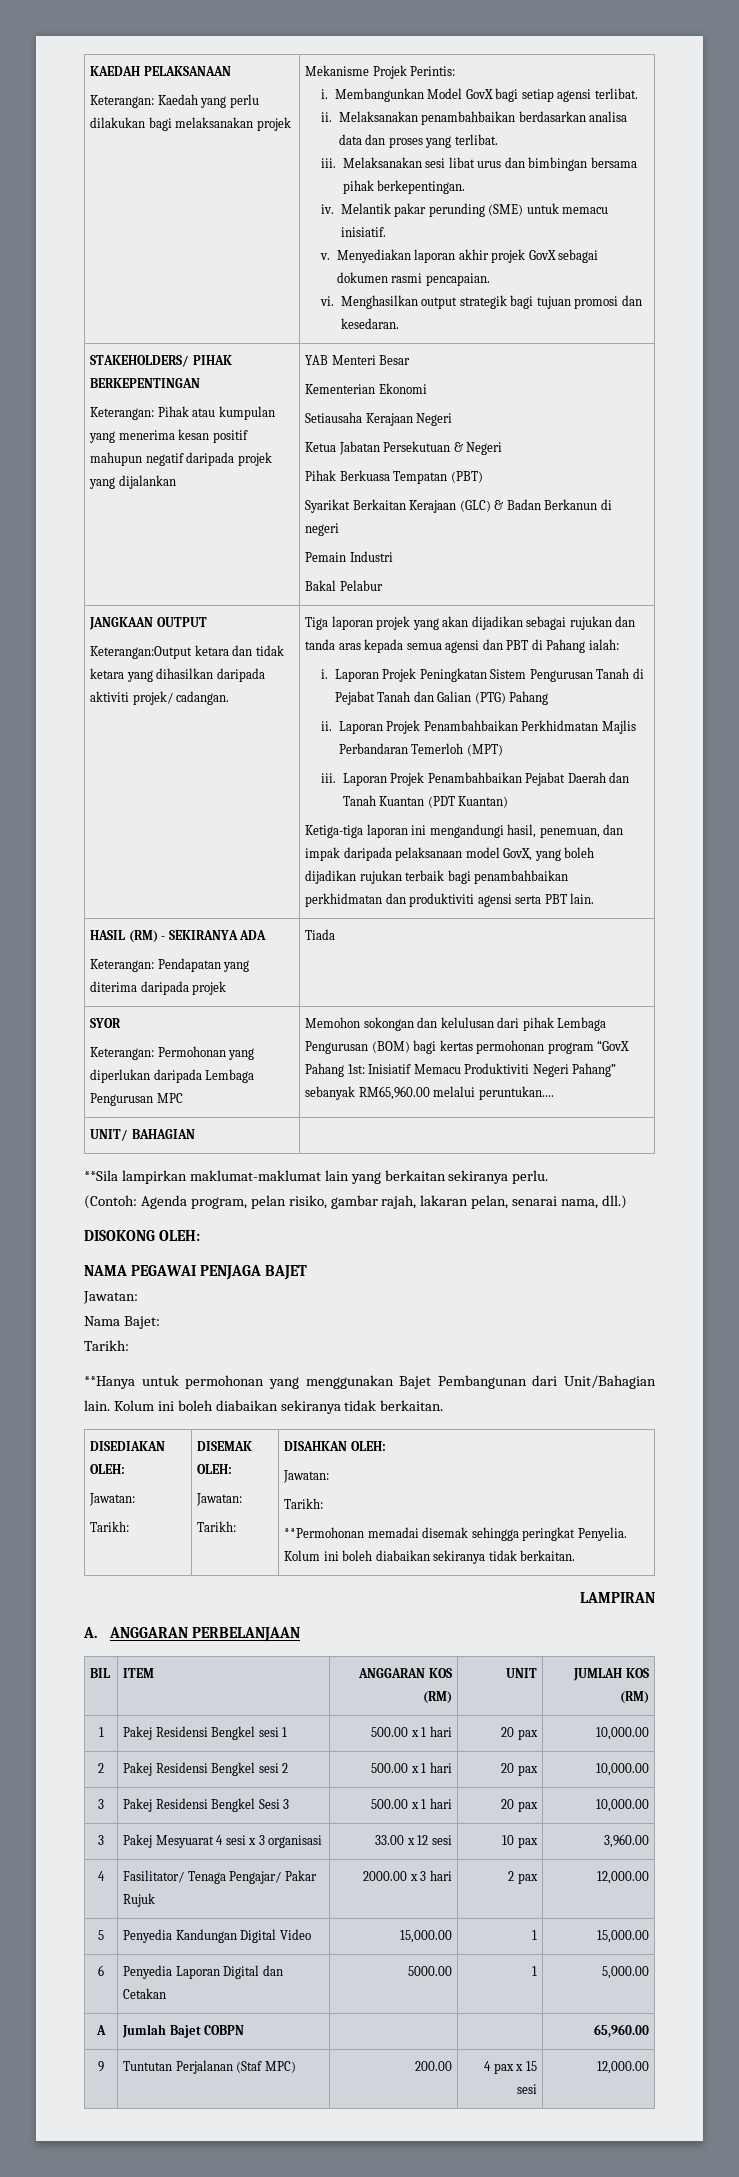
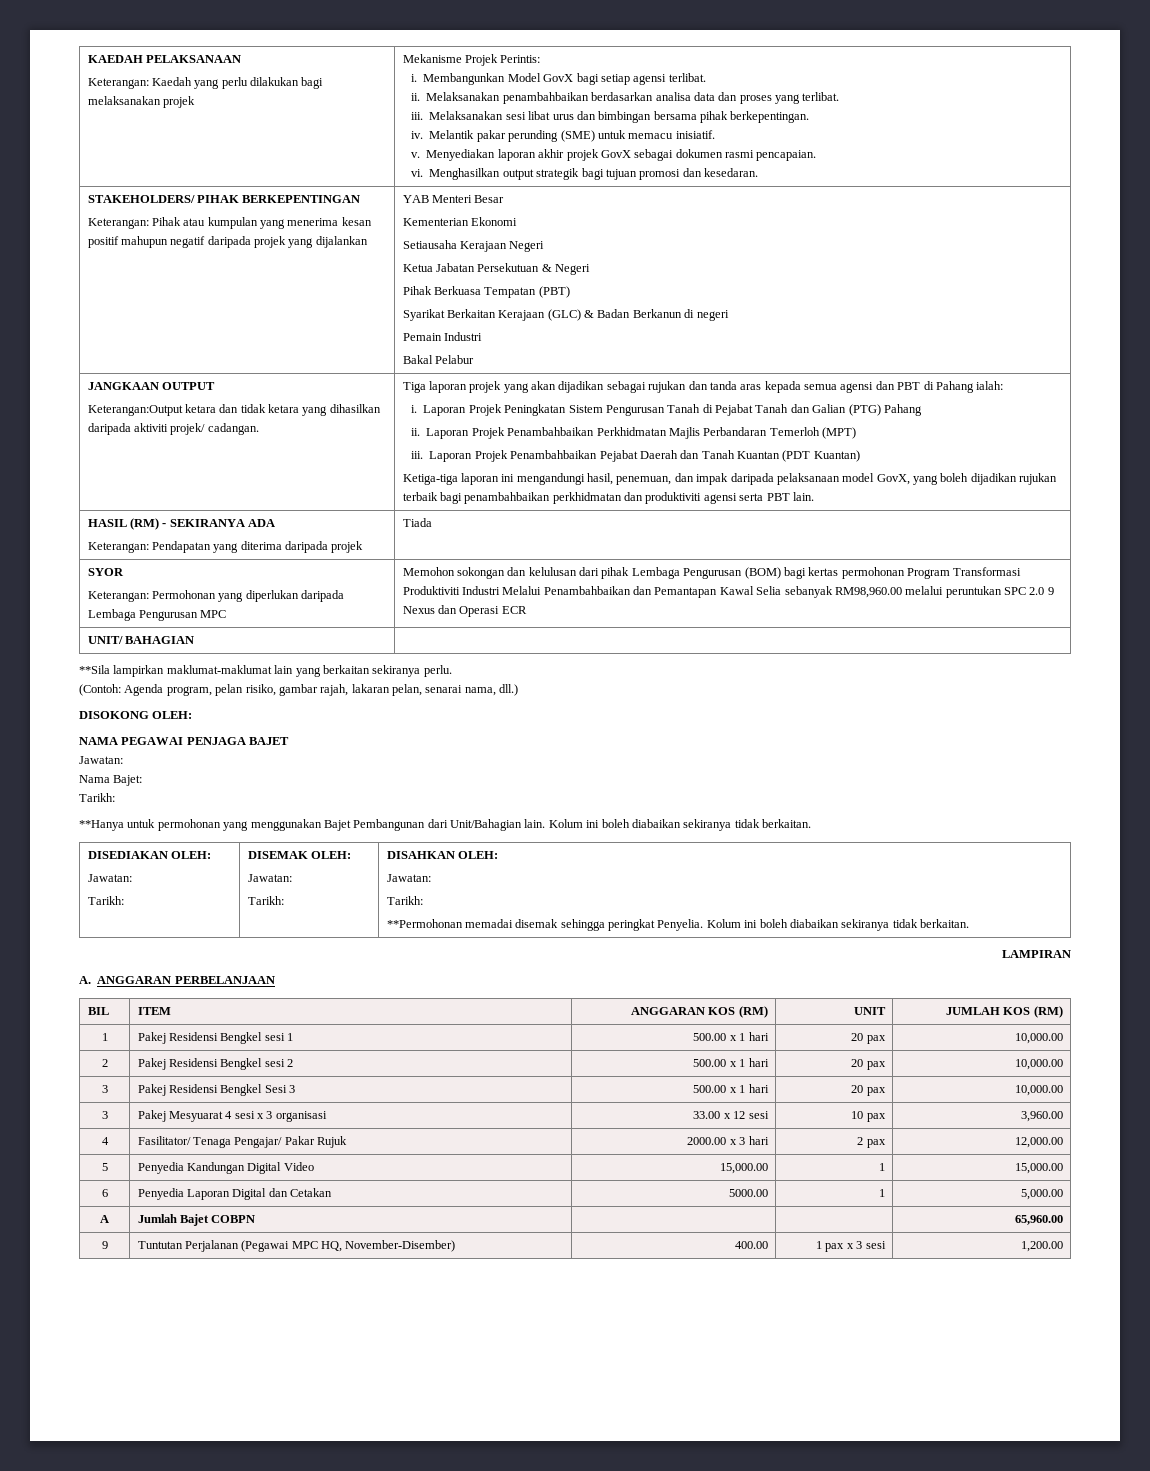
[547,1040,630,1054] [305,1063,617,1077] [305,1086,554,1100] program “GovX Pahang 1st: Inisiatif Memacu Produktiviti Negeri Pahang” sebanyak RM65,960.00 melalui peruntukan.... -> [906,567,1022,579] [402,586,1054,598] [402,605,527,617] Program Transformasi Produktiviti Industri Melalui Penambahbaikan dan Pemantapan Kawal Selia sebanyak RM98,960.00 melalui peruntukan SPC 2.0 9 Nexus dan Operasi ECR
[236,2061,296,2073] [414,2061,452,2071] [484,2061,492,2071] (Staf MPC) | 200.00 | 4 -> [241,1240,456,1252] [734,1241,768,1249] [816,1241,823,1249] (Pegawai MPC HQ, November-Disember) | 400.00 | 1
[525,2061,537,2071] [516,2084,537,2094] [596,2061,649,2074] 15 sesi | 12,000.00 -> [856,1241,886,1249] [1020,1241,1063,1252] 3 sesi | 1,200.00

